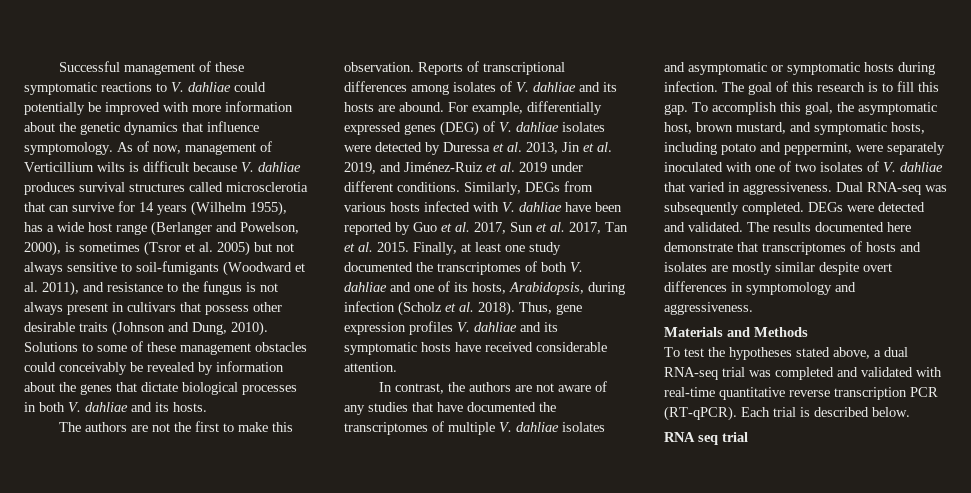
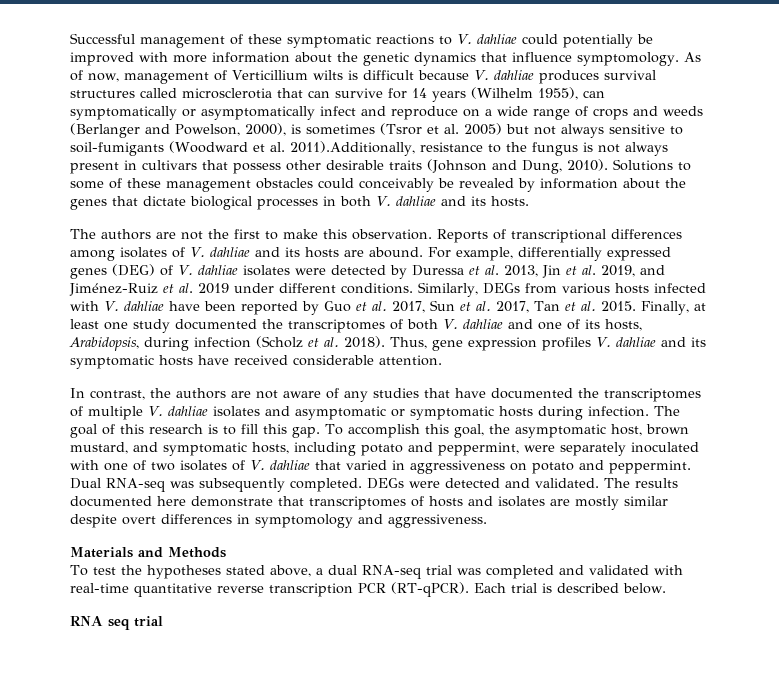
[24,222,147,235] has a wide host range -> [583,90,605,98] [70,106,703,120] can symptomatically or asymptomatically infect and reproduce on a wide range of crops and weeds
[42,281,104,296] 2011), and -> [289,141,415,156] 2011).Additionally,
[743,182,832,195] aggressiveness. -> [409,460,691,474] aggressiveness on potato and peppermint.

